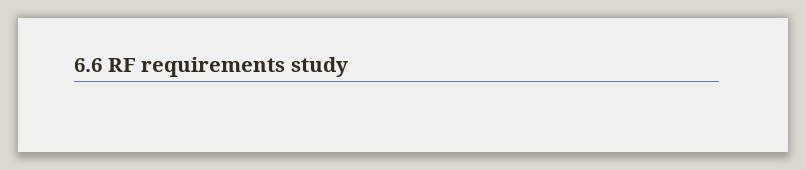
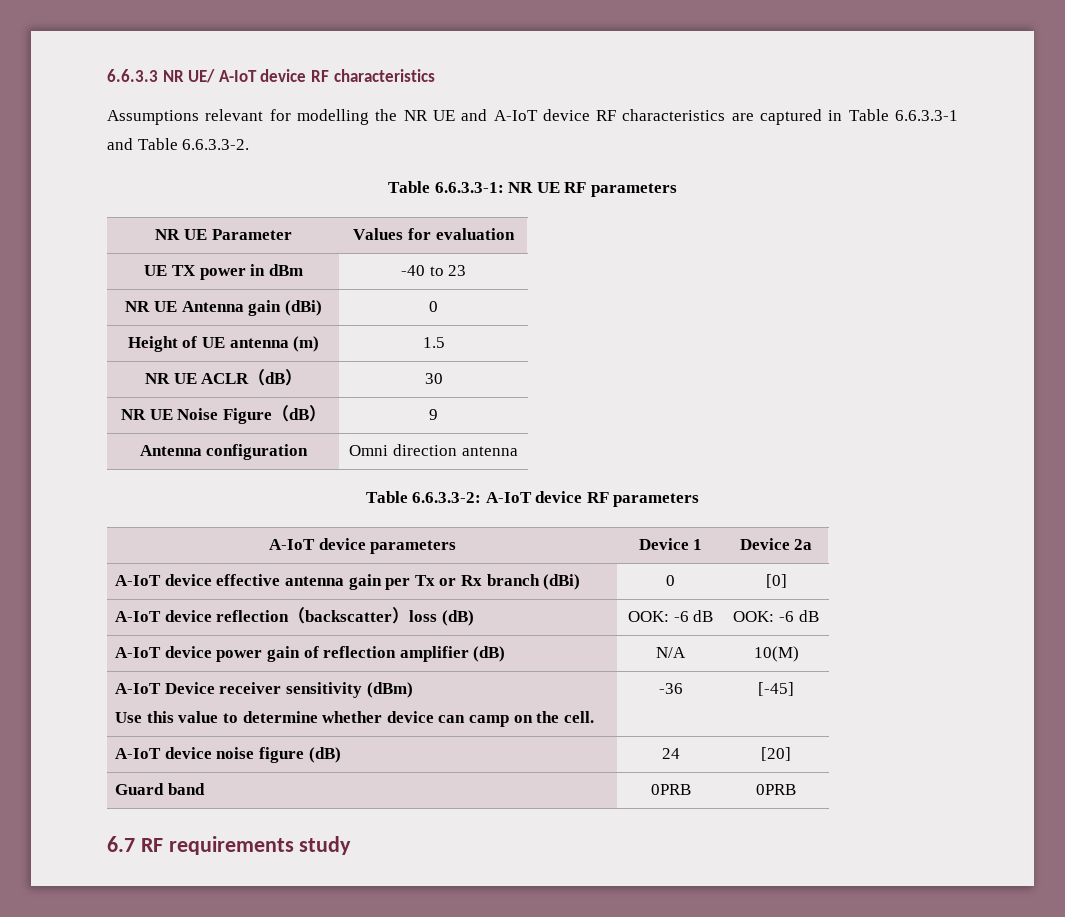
[74,58,102,72] 6.6 -> [107,69,435,83] [107,109,958,125] [107,138,250,150] [388,181,677,197] [155,229,292,240] [353,228,515,240] [144,264,303,280] [400,265,467,276] [125,300,322,316] [429,301,438,312] [127,336,320,352] [422,337,445,348] [144,369,303,386] [424,373,443,384] [121,405,326,424] [429,409,438,420] [139,444,309,460] [349,444,518,456] [365,491,700,507] [268,538,457,554] [638,538,703,550] [739,538,813,550] [115,574,581,590] [666,575,675,586] [765,574,787,588] [115,607,474,626] [627,610,714,622] [733,610,819,622] [115,646,506,662] [656,647,686,658] [753,646,799,662] [115,682,413,698] [115,711,594,727] [658,683,683,694] [758,682,794,696] [115,747,341,763] [661,748,680,759] [761,747,791,761] [115,783,205,795] [650,784,691,795] [756,784,796,795] [107,836,135,852] 6.6.3.3 NR UE/ A-IoT device RF characteristics // Assumptions relevant for modelling the NR UE and A-IoT device RF characteristics are captured in Table 6.6.3.3-1 and Table 6.6.3.3-2. // Table 6.6.3.3-1: NR UE RF parameters // NR UE Parameter | Values for evaluation // UE TX power in dBm | -40 to 23 // NR UE Antenna gain (dBi) | 0 // Height of UE antenna (m) | 1.5 // NR UE ACLR（dB） | 30 // NR UE Noise Figure（dB） | 9 // Antenna configuration | Omni direction antenna // Table 6.6.3.3-2: A-IoT device RF parameters // A-IoT device parameters | Device 1 | Device 2a // A-IoT device effective antenna gain per Tx or Rx branch (dBi) | 0 | [0] // A-IoT device reflection（backscatter）loss (dB) | OOK: -6 dB | OOK: -6 dB // A-IoT device power gain of reflection amplifier (dB) | N/A | 10(M) // A-IoT Device receiver sensitivity (dBm) // Use this value to determine whether device can camp on the cell. | -36 | [-45] // A-IoT device noise figure (dB) | 24 | [20] // Guard band | 0PRB | 0PRB // 6.7

